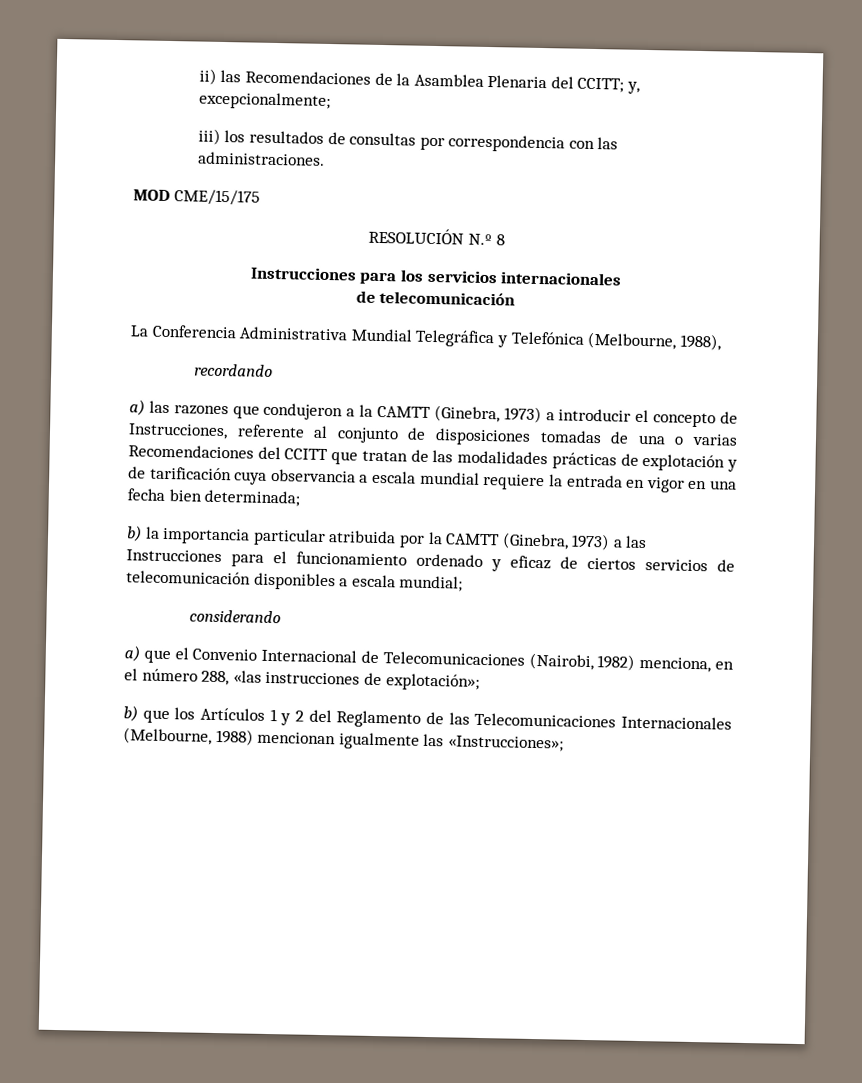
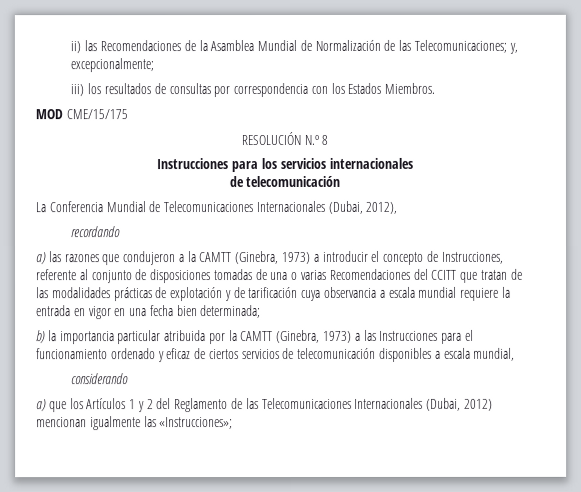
[487,74,625,93] Plenaria del CCITT; -> [257,39,507,53] Mundial de Normalización de las Telecomunicaciones;
[597,137,619,150] [197,151,325,166] las administraciones. -> [330,82,436,94] los Estados Miembros.
[239,326,721,351] Administrativa Mundial Telegráfica y Telefónica (Melbourne, 1988), -> [105,200,398,214] Mundial de Telecomunicaciones Internacionales (Dubai, 2012),
[399,575,464,592] mundial; -> [473,347,516,361] mundial,
[174,647,734,673] [124,668,480,691] [123,705,170,724] el Convenio Internacional de Telecomunicaciones (Nairobi, 1982) menciona, en el número 288, «las instrucciones de explotación»; // b) que -> (67, 407) none
[123,727,254,746] (Melbourne, 1988) -> [426,397,493,411] (Dubai, 2012)

